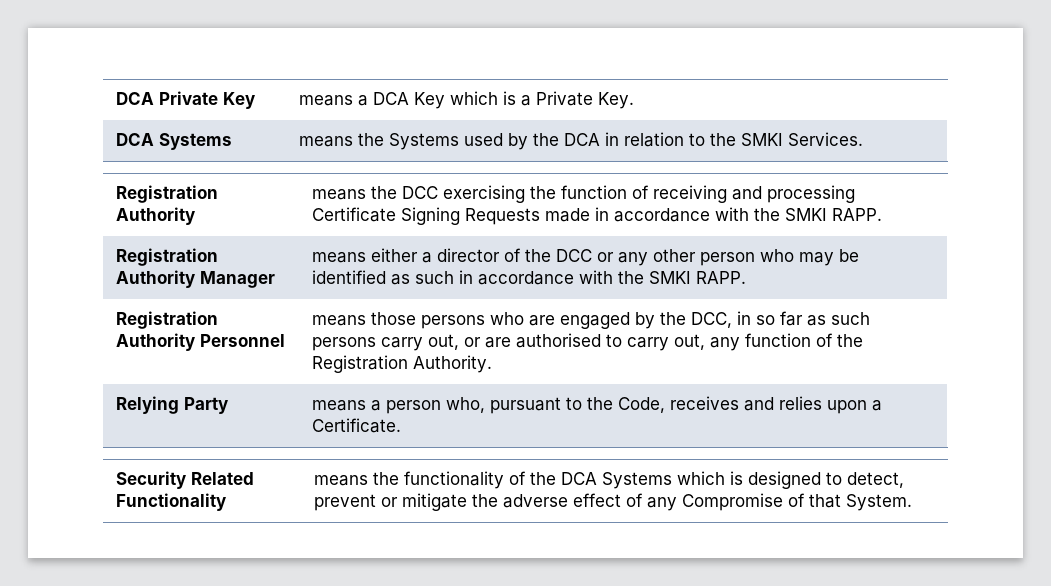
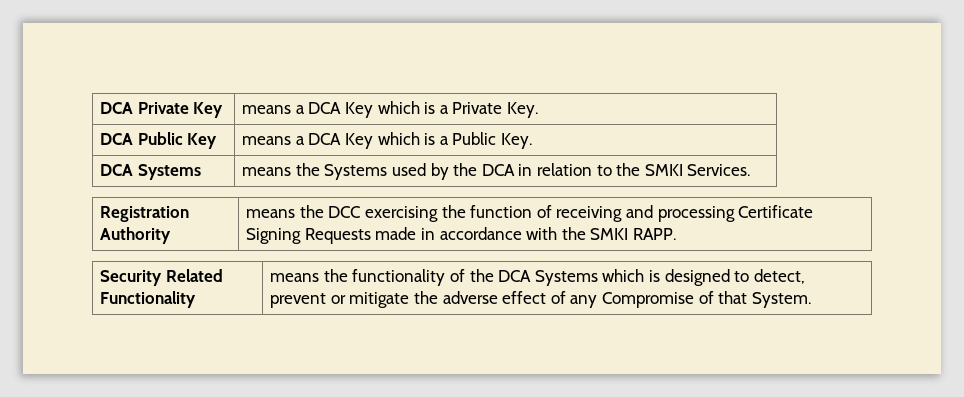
(634, 100) none -> [100,132,218,149] [242,132,532,149] // DCA Public Key | means a DCA Key which is a Public Key.
[115,248,218,266] [115,270,275,288] [311,248,859,266] [311,270,746,285] [115,311,218,329] [115,333,285,351] [311,311,870,329] [311,333,863,351] [311,355,492,373] [115,396,228,414] [311,396,882,414] [311,418,401,433] // Registration Authority Manager | means either a director of the DCC or any other person who may be identified as such in accordance with the SMKI RAPP. // Registration Authority Personnel | means those persons who are engaged by the DCC, in so far as such persons carry out, or are authorised to carry out, any function of the Registration Authority. // Relying Party | means a person who, pursuant to the Code, receives and relies upon a Certificate. -> (676, 234) none

